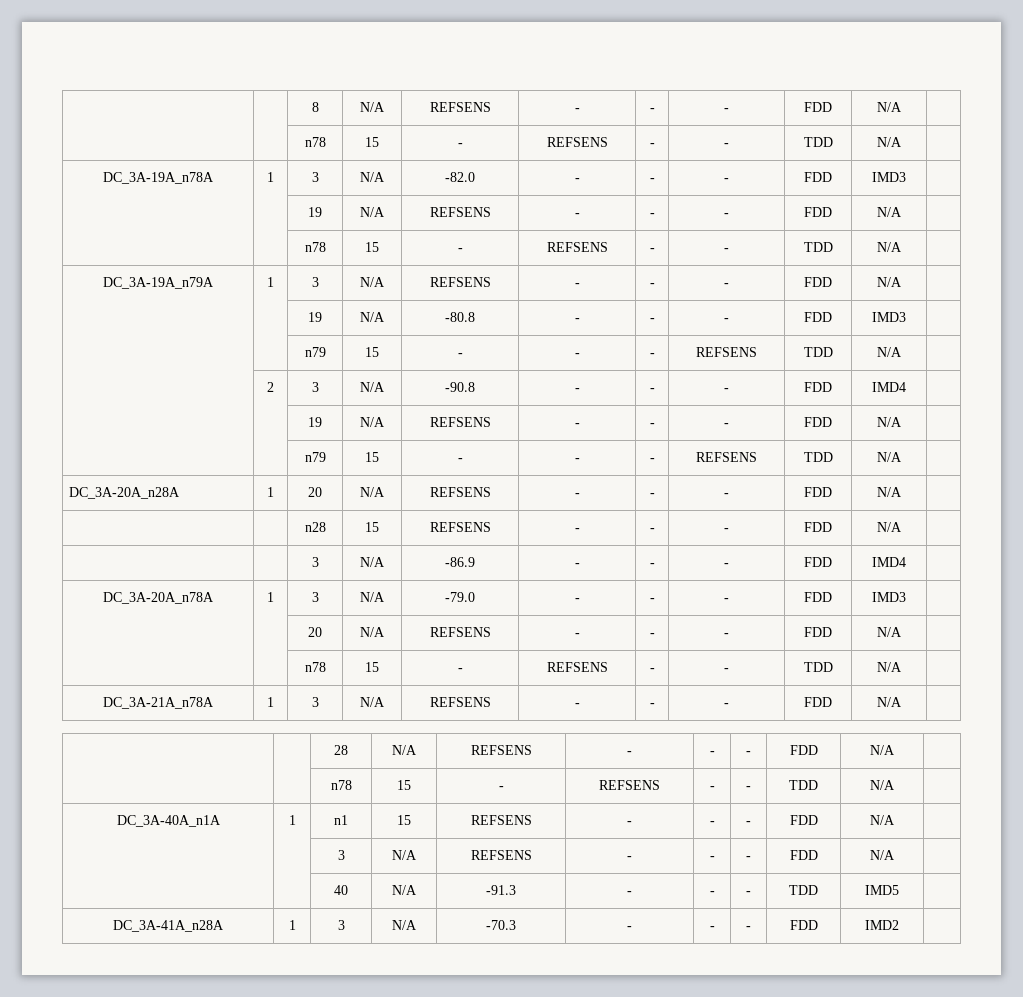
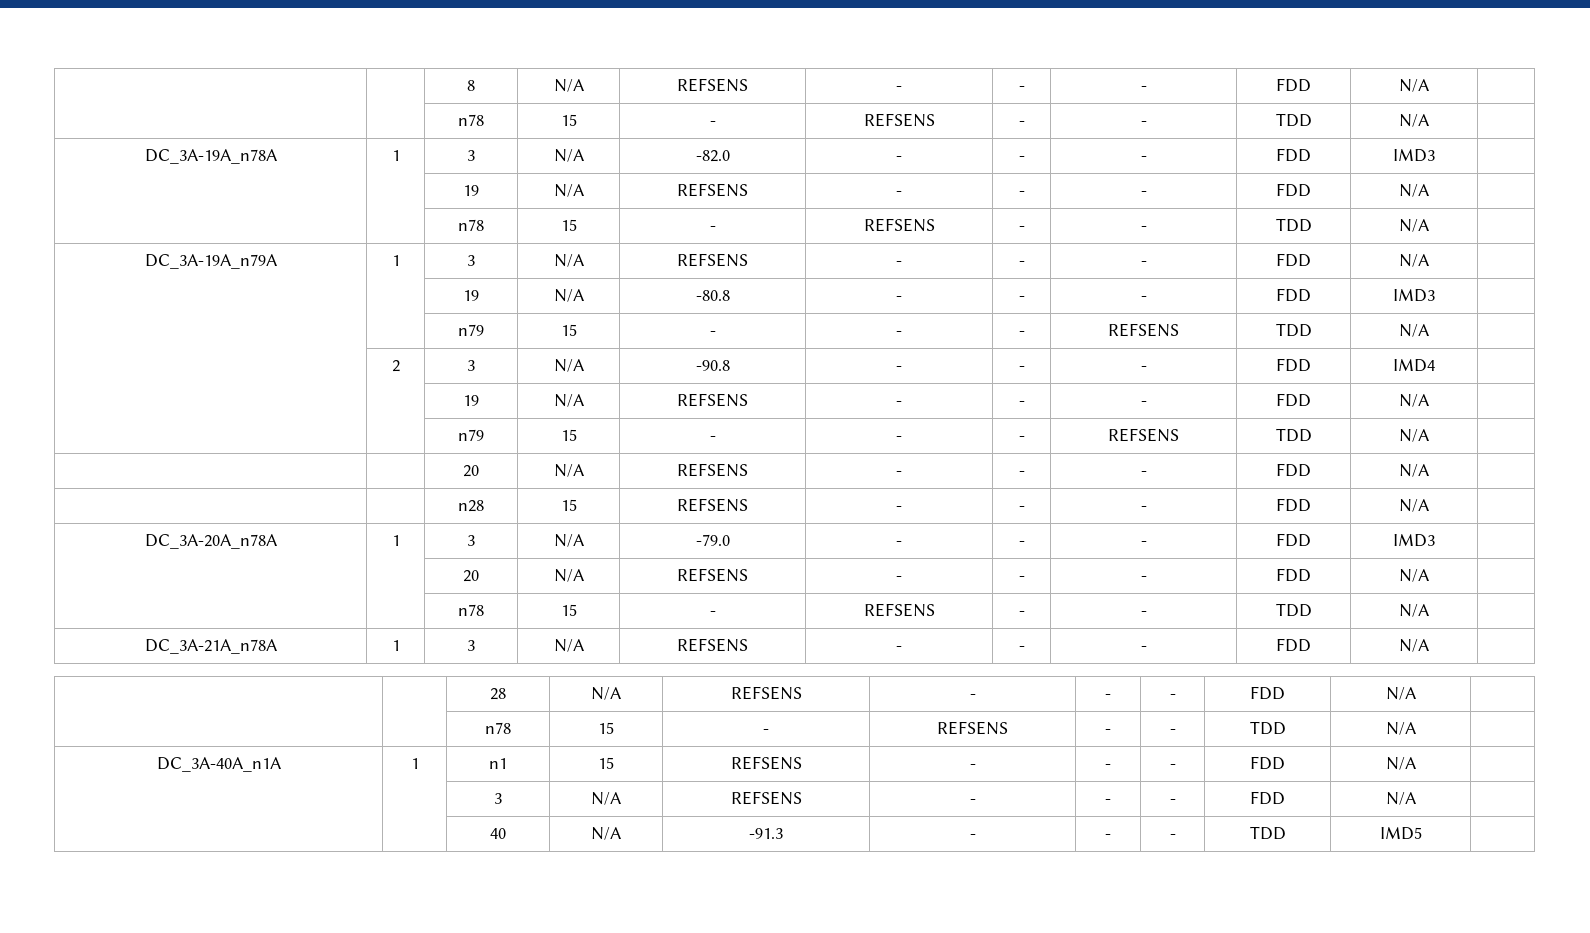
[68,487,180,499] [267,487,274,497] DC_3A-20A_n28A | 1 -> (1430, 435) |
[311,557,319,567] [360,557,385,567] [445,557,475,567] [574,563,580,567] [649,563,655,567] [724,563,729,567] [804,557,832,567] [872,557,906,567] // | | 3 | N/A | -86.9 | - | - | - | FDD | IMD4 | -> (1430, 505) none
[113,920,224,932] [288,920,296,930] [337,920,345,930] [392,920,417,930] [486,920,516,930] [627,926,632,930] [709,926,715,930] [746,926,751,930] [789,920,818,930] [865,920,899,930] // DC_3A-41A_n28A | 1 | 3 | N/A | -70.3 | - | - | - | FDD | IMD2 | -> (1422, 833) none

